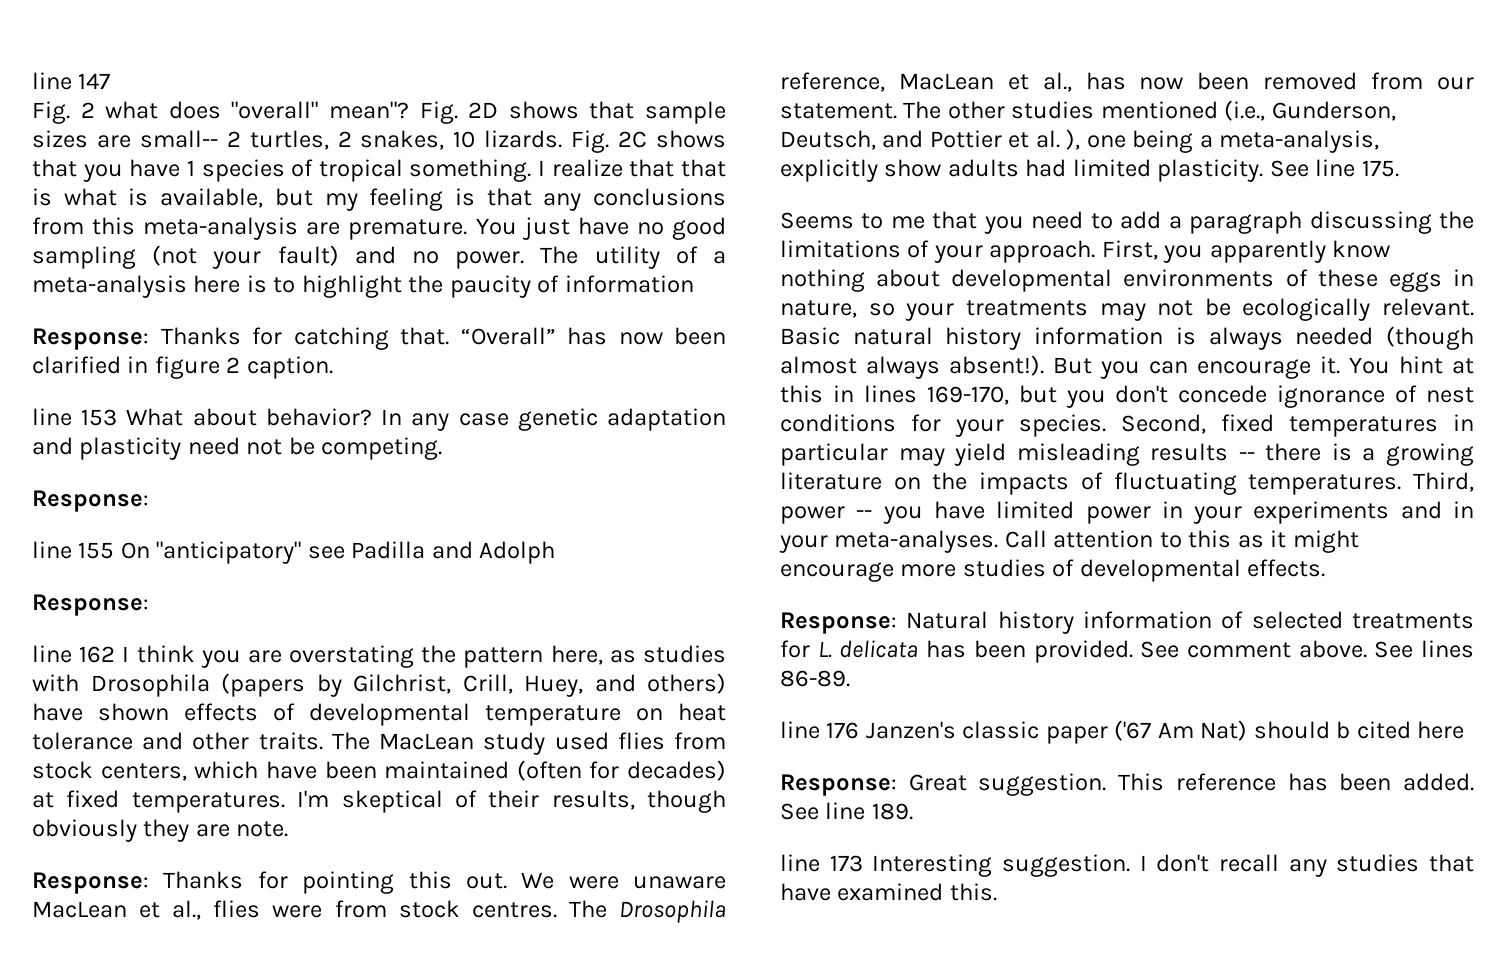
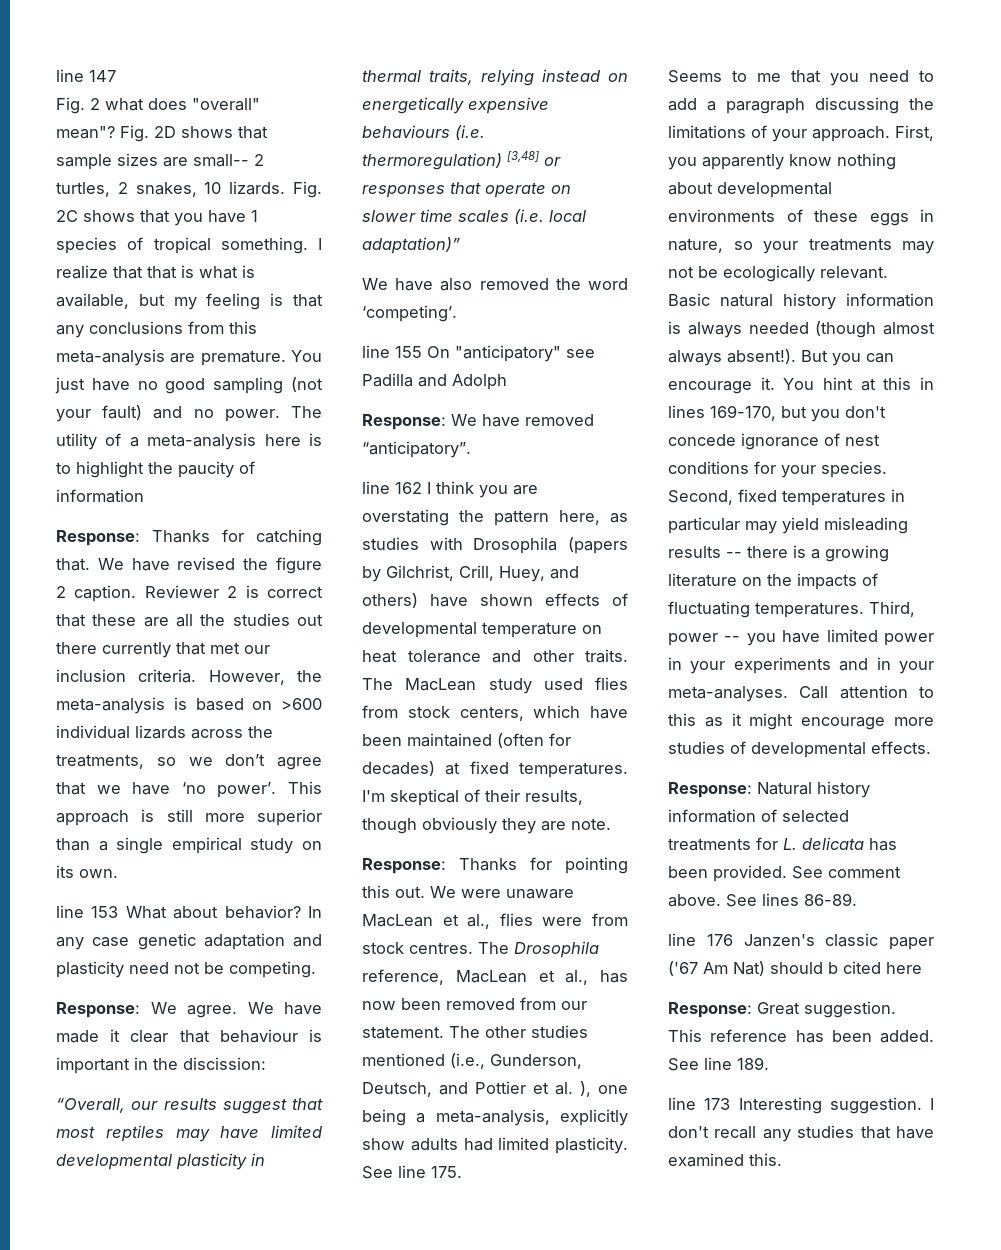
[460,327,726,345] [32,356,333,379] “Overall” has now been clarified in figure 2 caption. -> [97,557,322,574] [56,585,323,602] [56,613,323,627] [56,642,270,658] [56,669,322,685] [56,697,322,714] [56,725,273,739] [56,754,322,770] [56,781,322,798] [56,809,322,826] [56,837,322,854] [56,865,118,878] We have revised the figure 2 caption. Reviewer 2 is correct that these are all the studies out there currently that met our inclusion criteria. However, the meta-analysis is based on >600 individual lizards across the treatments, so we don’t agree that we have ‘no power’. This approach is still more superior than a single empirical study on its own.
(149, 501) none -> [150,1002,322,1018] [56,1029,322,1043] [56,1057,266,1074] [56,1098,323,1114] [56,1125,323,1142] [56,1153,265,1170] [362,69,628,86] [362,97,549,114] [362,125,485,140] [362,151,561,170] [362,182,571,198] [362,209,586,224] [362,237,460,254] [362,278,628,291] [362,305,457,322] We agree. We have made it clear that behaviour is important in the discission: // “Overall, our results suggest that most reptiles may have limited developmental plasticity in thermal traits, relying instead on energetically expensive behaviours (i.e. thermoregulation) [3,48] or responses that operate on slower time scales (i.e. local adaptation)” // We have also removed the word ‘competing’.
(149, 605) none -> [451,414,594,427] [362,441,471,458] We have removed “anticipatory”.

